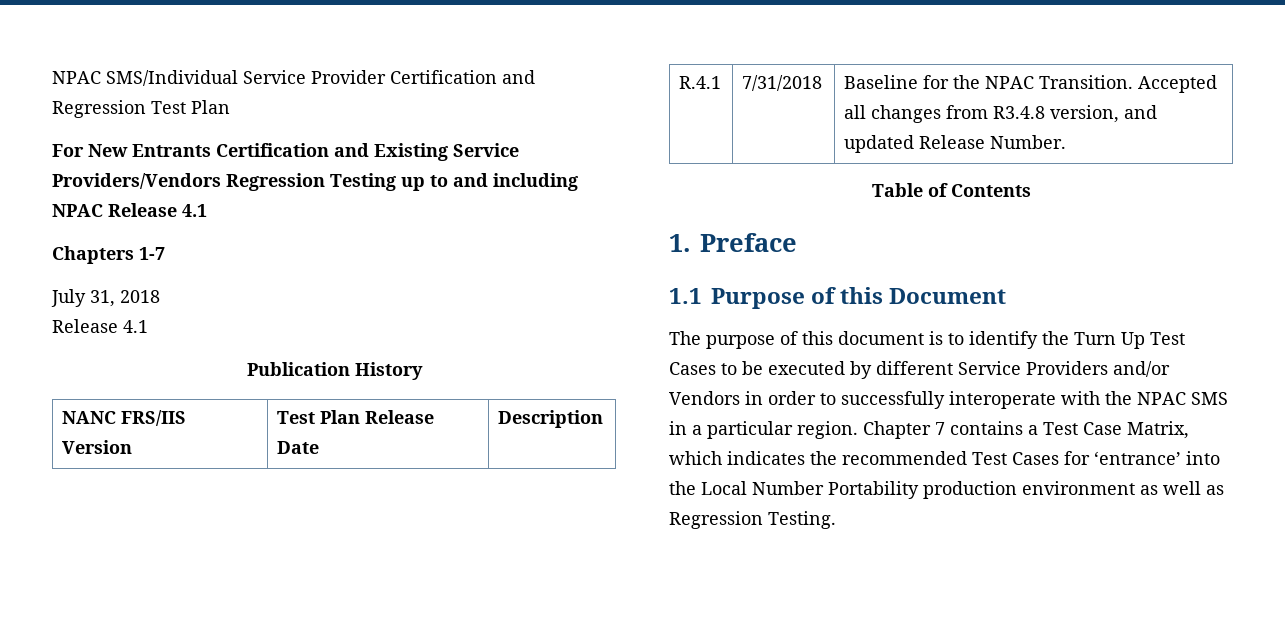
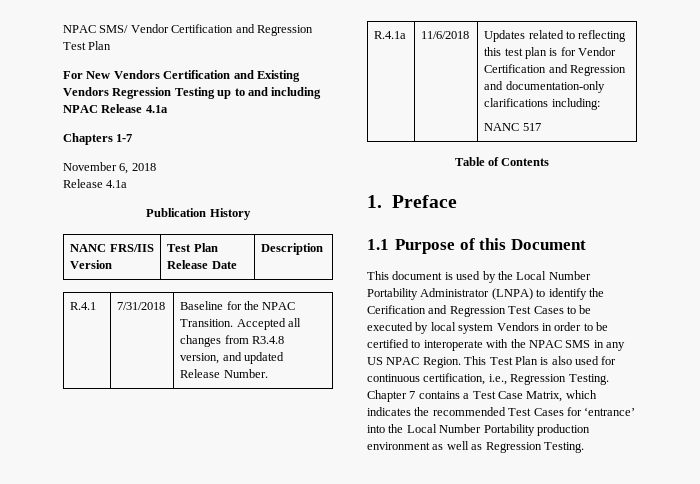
[52,70,386,86] NPAC SMS/Individual Service Provider -> [63,24,169,33] NPAC SMS/ Vendor
[132,144,211,157] Entrants -> [113,70,160,79] Vendors
[453,143,519,157] [52,173,221,189] Service Providers/Vendors -> [63,87,109,96] Vendors
[182,204,207,217] 4.1 -> [145,105,168,113] 4.1a
[51,289,115,307] July 31, -> [63,162,129,174] November 6,
[123,320,148,333] 4.1 -> [106,180,128,188] 4.1a
(1067, 142) none -> [374,31,407,39] [421,31,470,39] [484,30,627,42] [484,47,617,59] [484,64,626,76] [484,81,605,93] [484,98,600,110] [484,123,541,131] // R.4.1a | 11/6/2018 | Updates related to reflecting this test plan is for Vendor Certification and Regression and documentation-only clarifications including: // NANC 517
[669,331,1145,349] The purpose of this document is to identify the Turn Up -> [367,271,591,283] [367,288,604,300] [367,305,506,317] This document is used by the Local Number Portability Administrator (LNPA) to identify the Cerification and Regression
[876,361,1170,377] different Service Providers and/or -> [430,322,494,334] local system
[841,391,945,409] successfully -> [596,322,608,331] [367,339,421,348] be certified to
[692,421,858,439] a particular region. -> [606,342,625,351] [367,356,617,368] [367,373,609,385] any US NPAC Region. This Test Plan is also used for continuous certification, i.e., Regression Testing.

